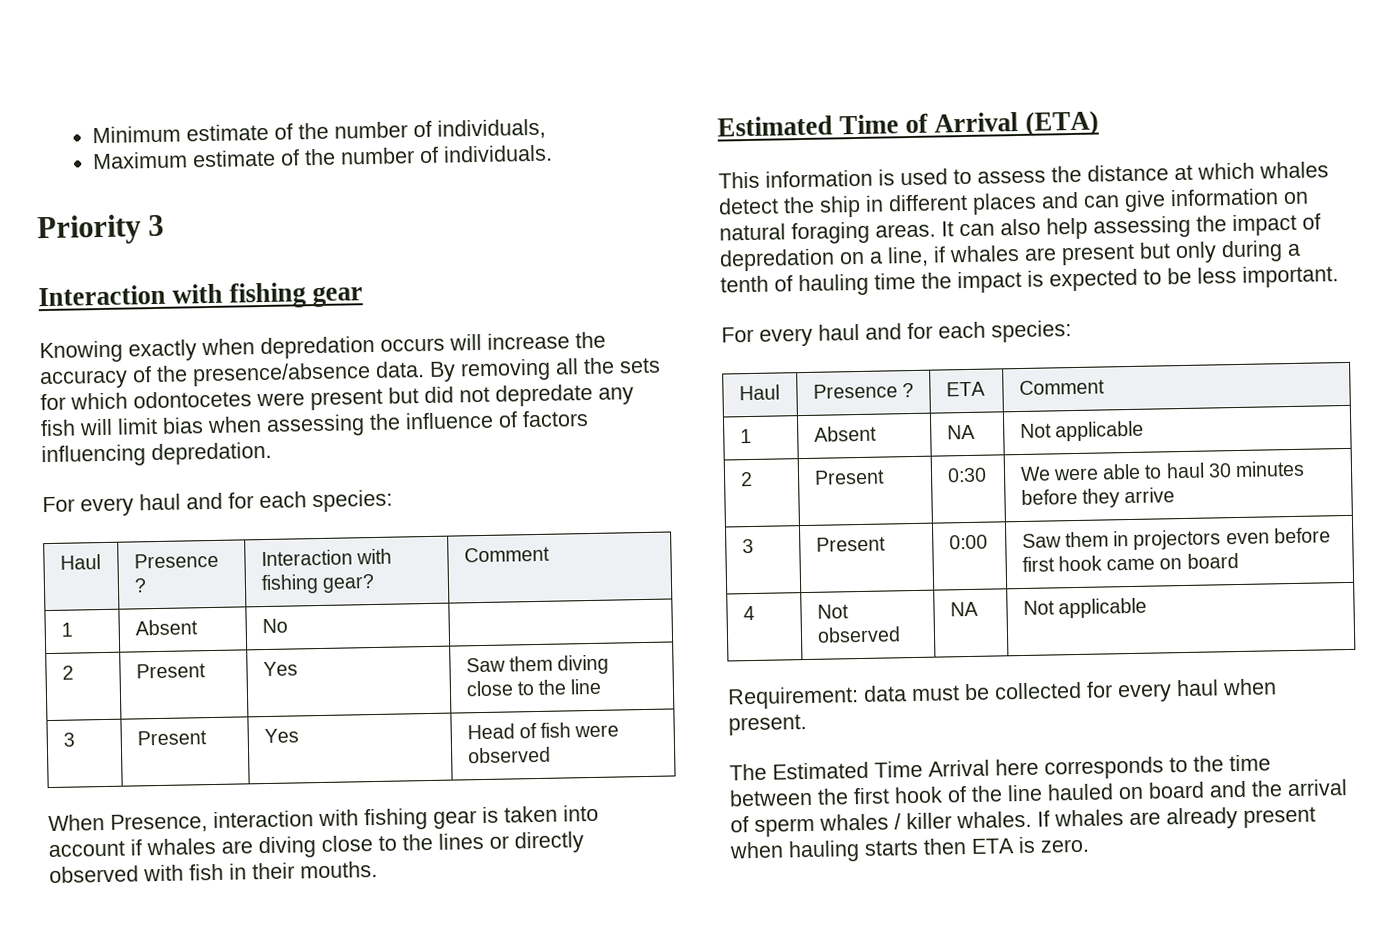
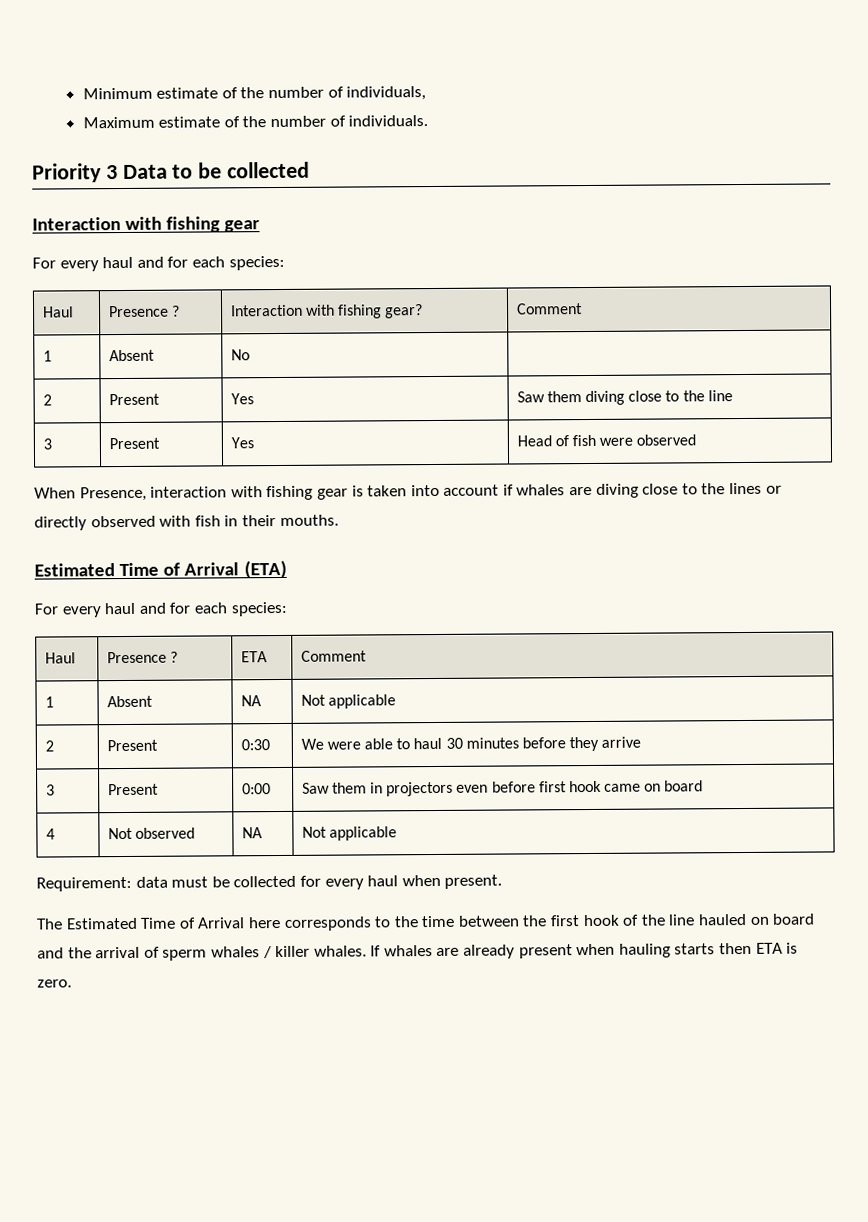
(165, 225) none -> [122,161,311,180] Data to be collected
[39,331,606,364] [39,357,661,390] [40,383,634,411] [40,410,589,437] [41,441,272,468] // Knowing exactly when depredation occurs will increase the accuracy of the presence/absence data. By removing all the sets for which odontocetes were present but did not depredate any fish will limit bias when assessing the influence of factors influencing depredation. -> (261, 226) none
[718,161,1329,189] [718,188,1309,218] [719,213,1321,245] [719,240,1301,272] [720,265,1339,297] // This information is used to assess the distance at which whales detect the ship in different places and can give information on natural foraging areas. It can also help assessing the impact of depredation on a line, if whales are present but only during a tenth of hauling time the impact is expected to be less important. -> (287, 569) none
(923, 769) none -> [178,917,196,929] of

